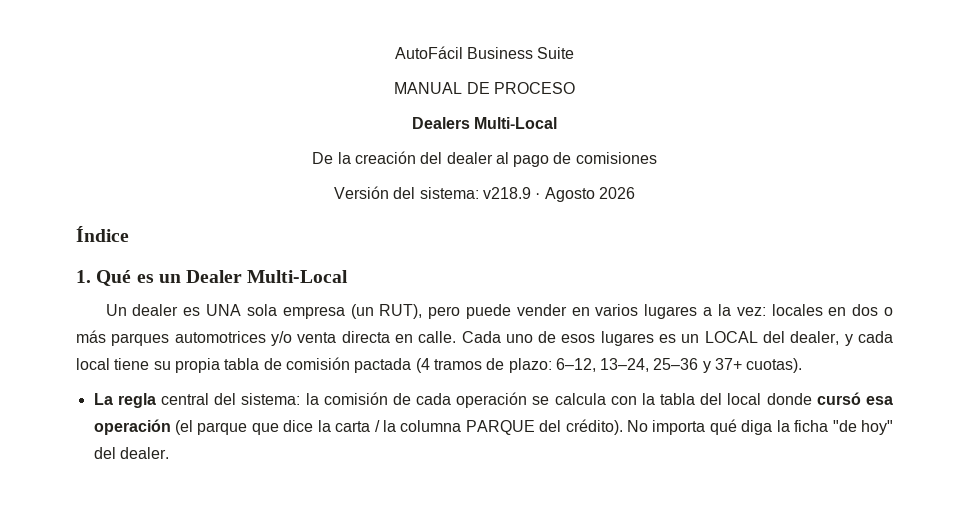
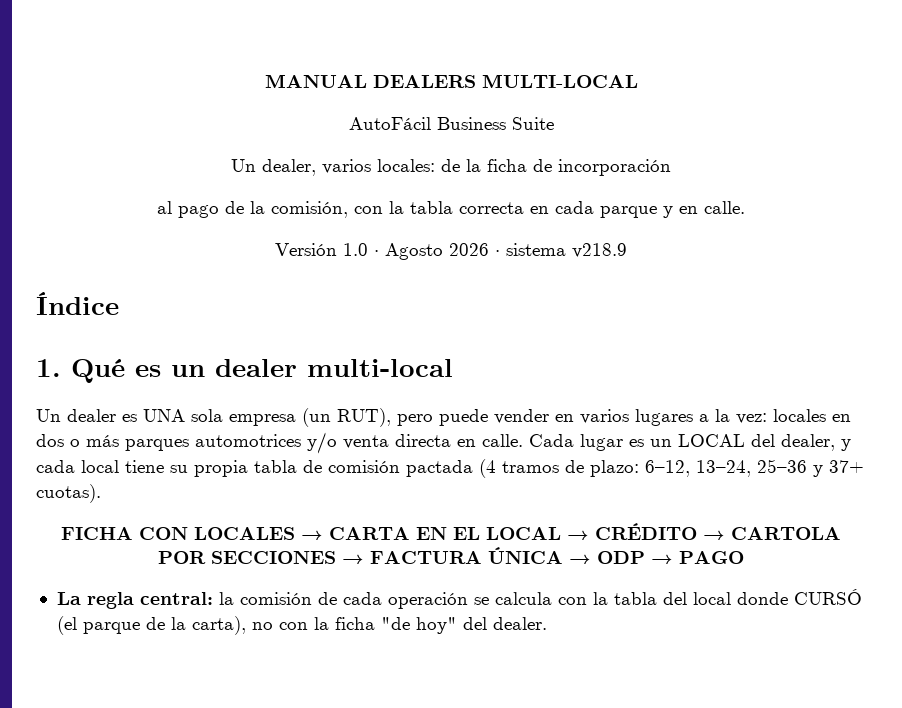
(394, 52) none -> [264,74,638,88] MANUAL DEALERS MULTI-LOCAL //
[394,82,575,94] [411,117,558,129] [312,151,657,167] [334,186,531,199] MANUAL DE PROCESO // Dealers Multi-Local // De la creación del dealer al pago de comisiones // Versión del sistema: v218.9 -> [231,159,671,176] [157,201,745,218] [275,243,368,256] Un dealer, varios locales: de la ficha de incorporación // al pago de la comisión, con la tabla correcta en cada parque y en calle. // Versión 1.0
(635, 193) none -> [495,243,627,258] · sistema v218.9
[186,270,349,283] Dealer Multi-Local -> [215,359,453,377] dealer multi-local
[505,331,654,346] uno de esos lugares -> [580,434,623,451] lugar
(803, 365) none -> [61,523,841,540] [158,547,744,564] // FICHA CON LOCALES → CARTA EN EL LOCAL → CRÉDITO → CARTOLA POR SECCIONES → FACTURA ÚNICA → ODP → PAGO
[160,393,301,405] central del sistema: -> [139,592,213,605] central:
[816,392,894,405] [93,419,773,435] cursó esa operación (el parque que dice la carta / la columna PARQUE del crédito). No importa qué diga -> [793,589,862,605] [56,616,308,635] CURSÓ (el parque de la carta), no con

